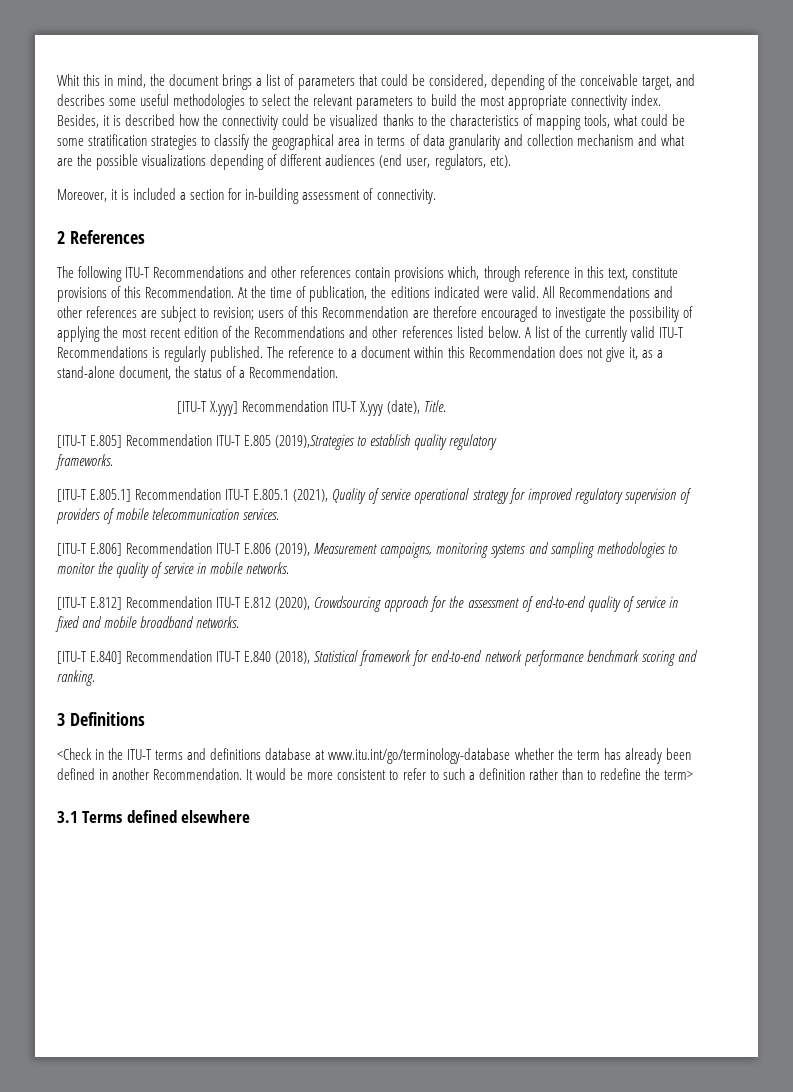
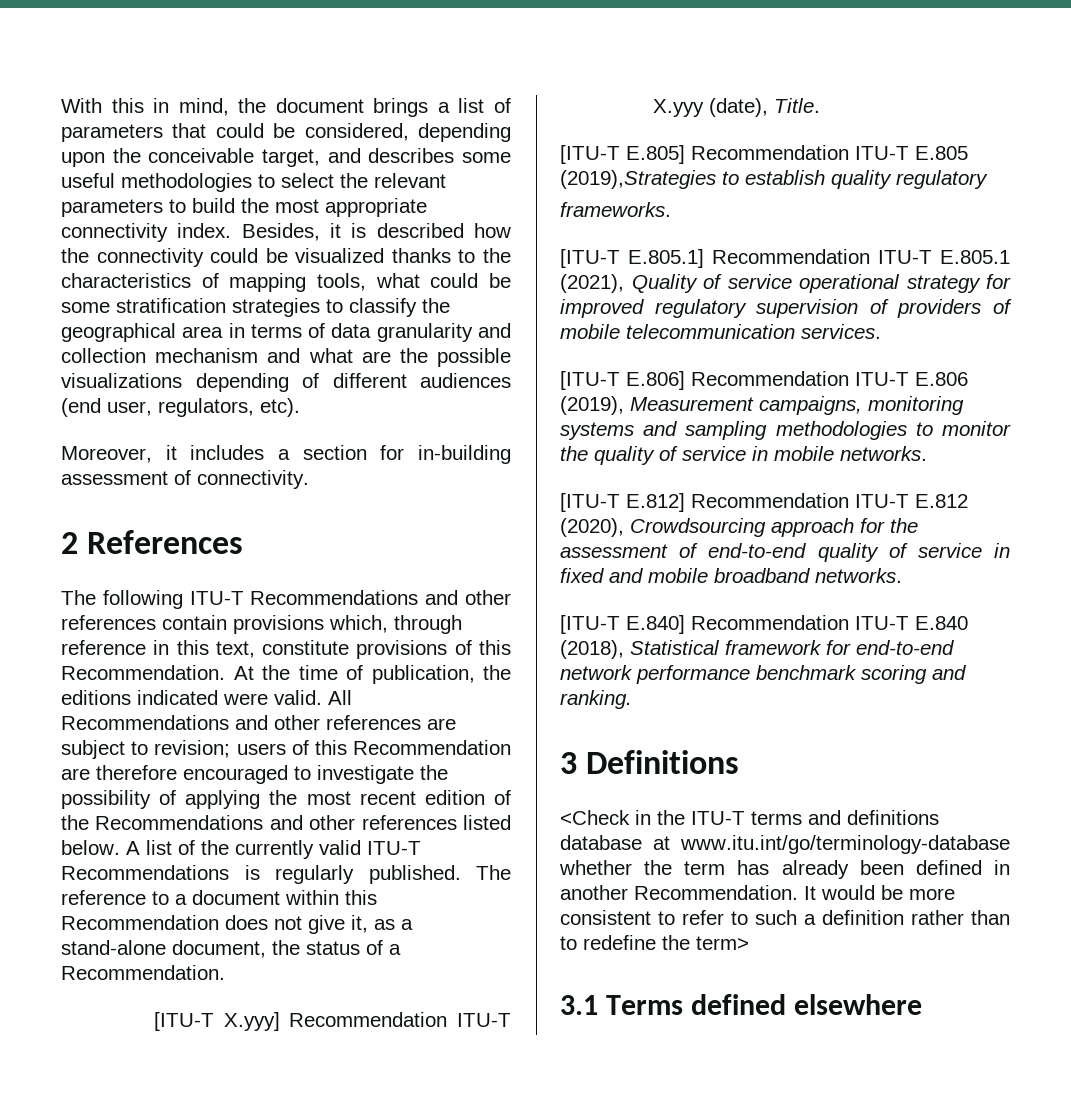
[57,74,80,86] Whit -> [61,98,102,113] With
[547,74,558,86] of -> [61,152,105,167] upon
[121,188,177,200] is included -> [190,445,265,460] includes

